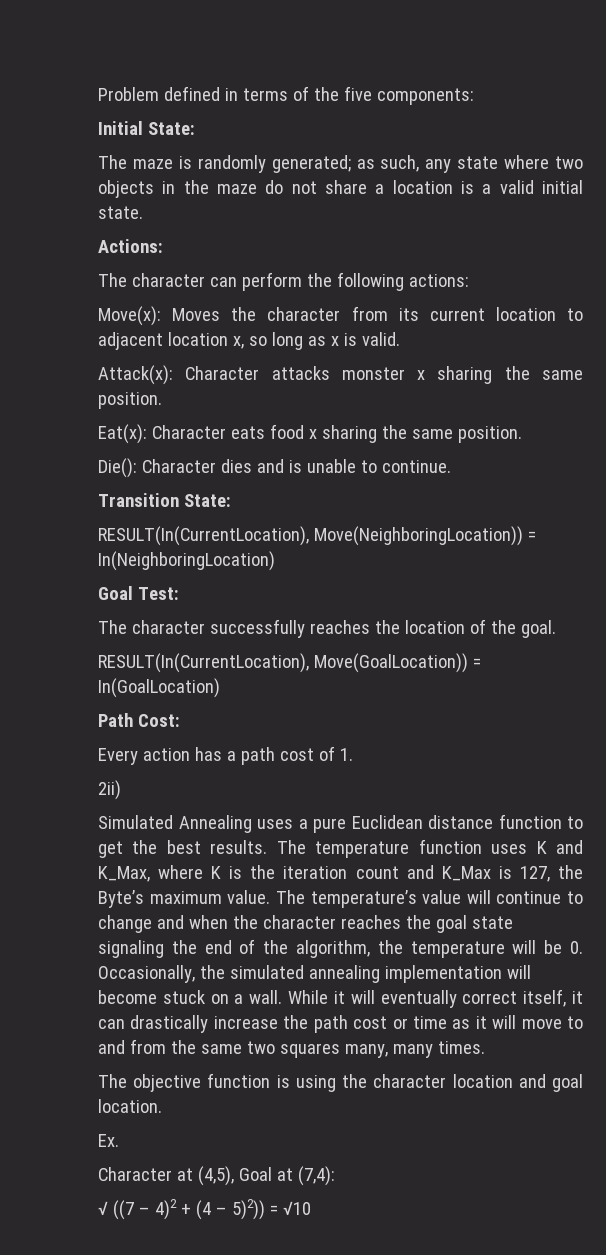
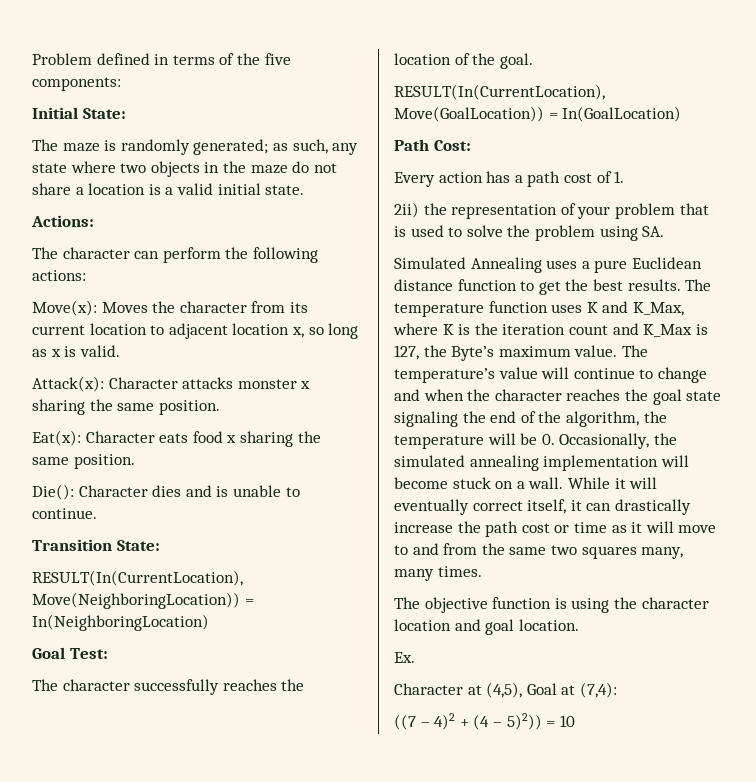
(121, 790) none -> [423,203,709,219] [394,225,665,241] the representation of your problem that is used to solve the problem using SA.
[98,1201,108,1216] √ -> (617, 690) none
[282,1201,311,1216] √10 -> [559,715,575,727] 10

